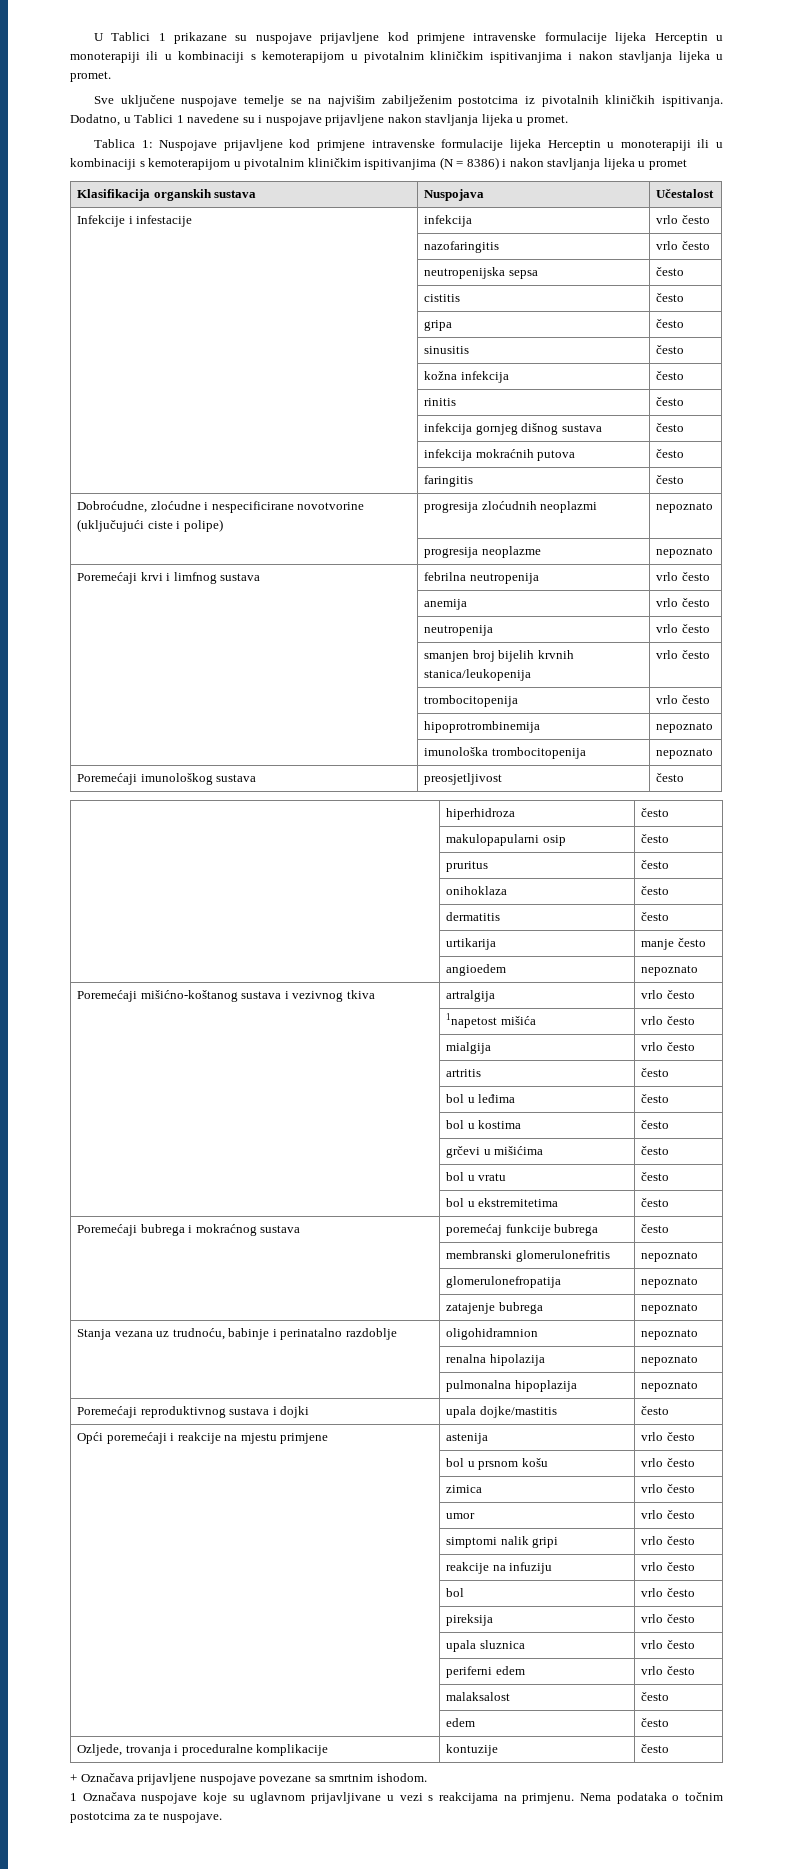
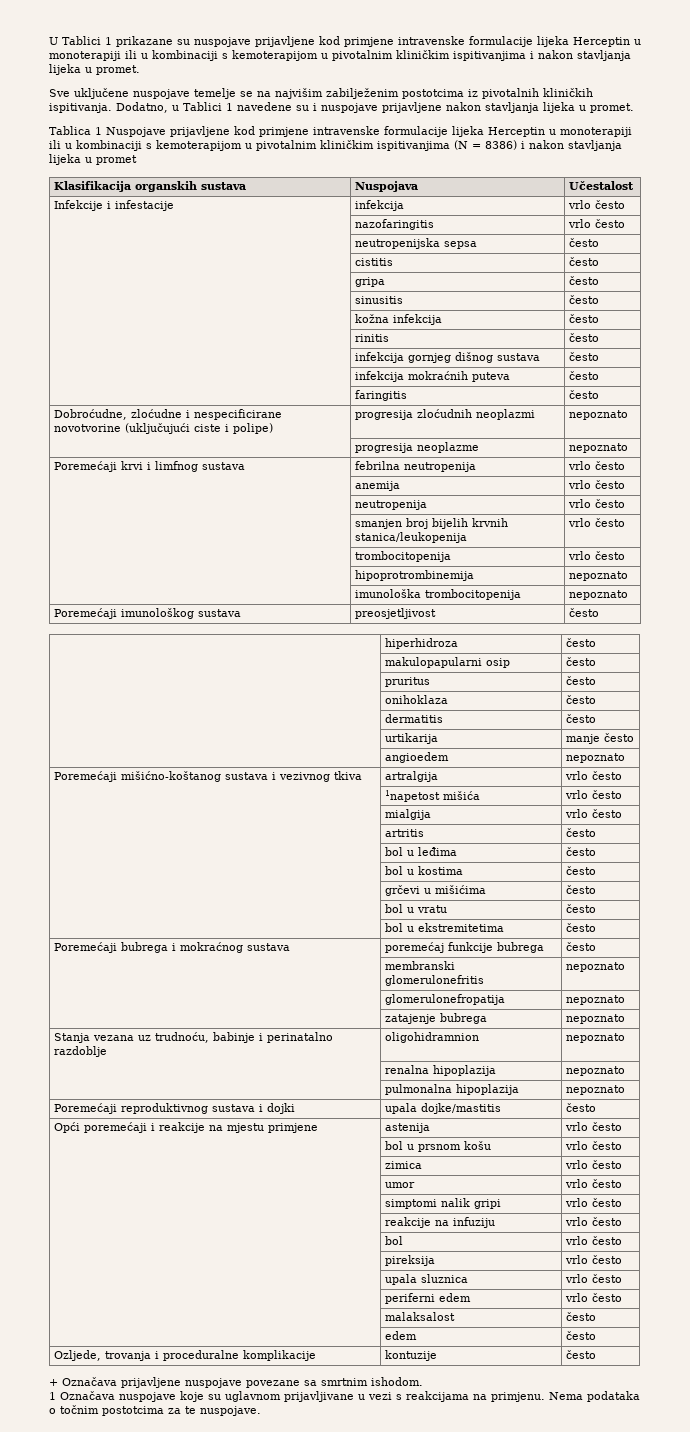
[141,140,153,148] 1: -> [95,127,102,135] 1
[537,450,576,461] putova -> [472,372,511,382] puteva
[489,1354,545,1366] hipolazija -> [433,1065,497,1076] hipoplazija

